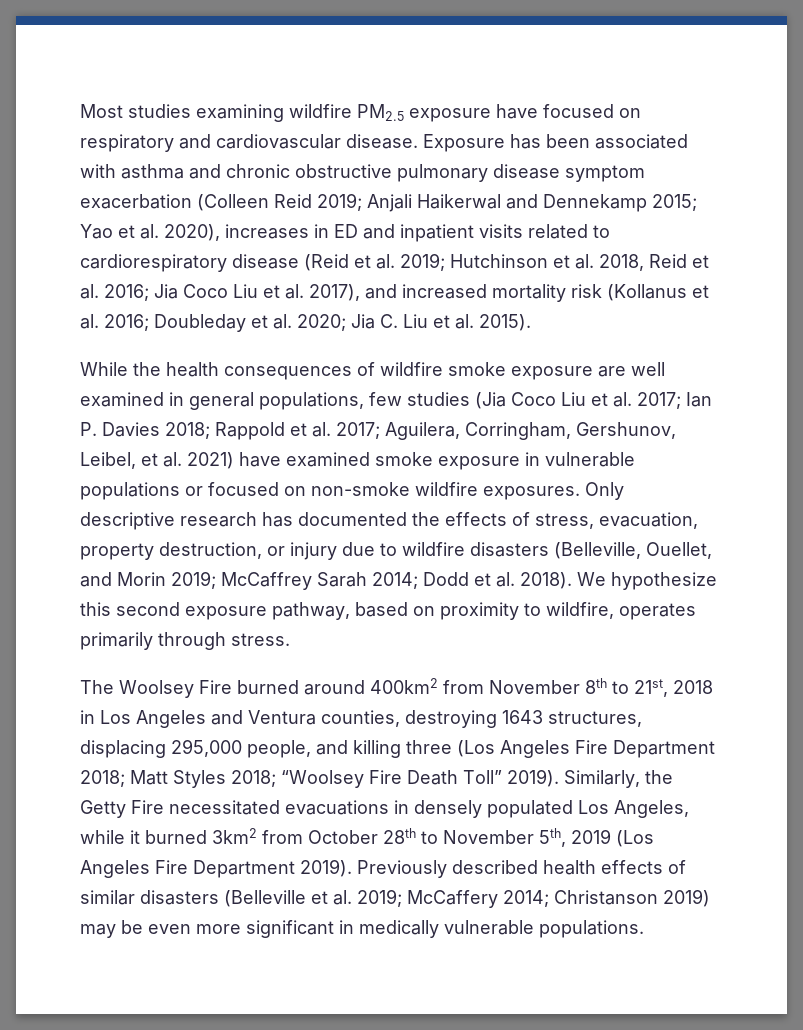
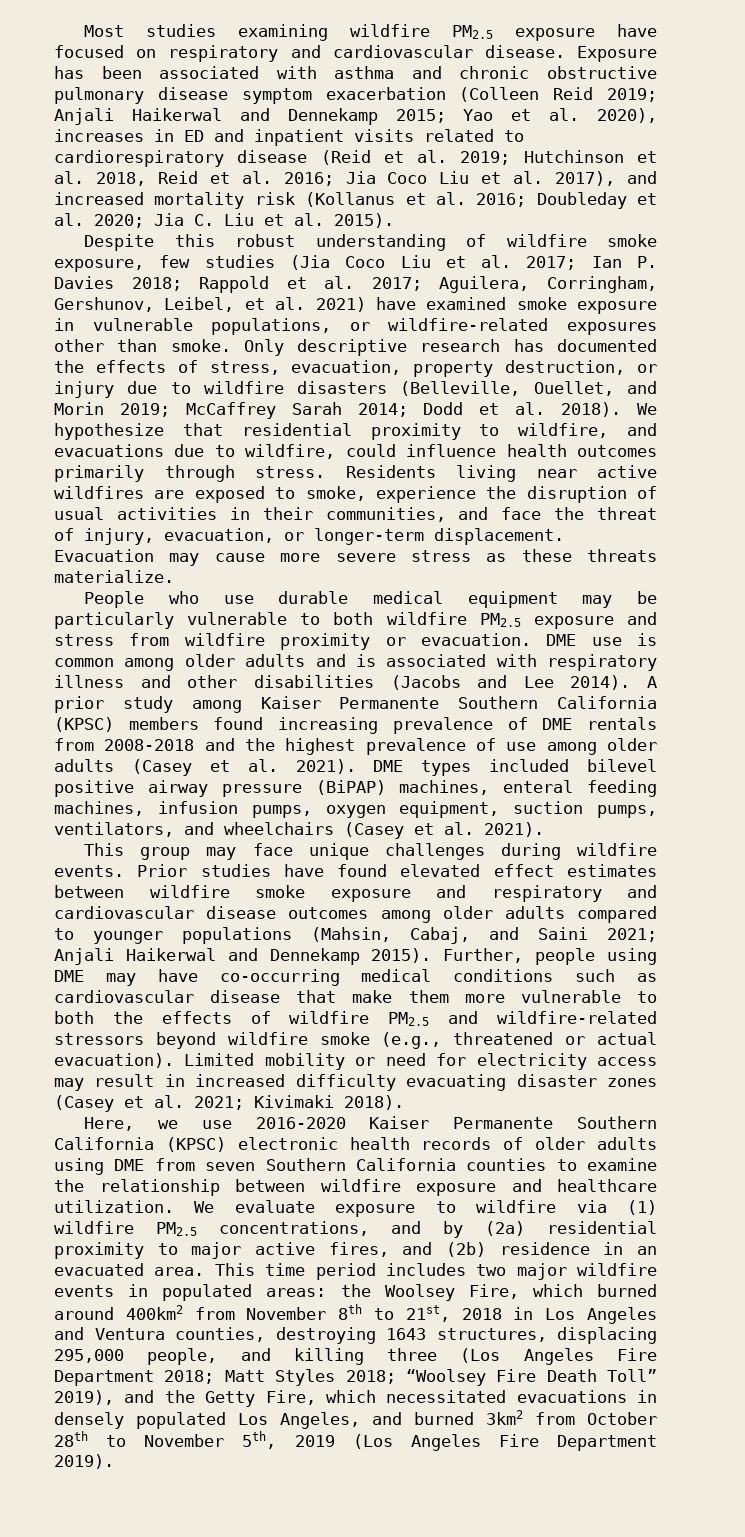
[80,362,665,380] [80,392,364,410] While the health consequences of wildfire smoke exposure are well examined in general populations, -> [84,234,657,251] [54,259,144,272] Despite this robust understanding of wildfire smoke exposure,
[80,482,580,500] populations or focused on non-smoke wildfire exposures. -> [211,318,657,335] [54,339,231,352] populations, or wildfire-related exposures other than smoke.
[80,602,696,620] [80,632,290,650] [80,680,232,698] this second exposure pathway, based on proximity to wildfire, operates primarily through stress. // The Woolsey Fire -> [182,423,657,440] [54,444,658,459] [54,465,657,482] [54,486,657,503] [54,507,657,522] [54,528,564,545] [54,549,657,566] [54,570,174,583] [84,591,657,608] [54,612,657,629] [54,633,657,650] [54,654,657,671] [54,675,657,690] [54,696,657,713] [54,717,657,734] [54,738,657,755] [54,759,657,776] [54,780,657,797] [54,801,657,818] [54,822,544,839] [84,843,657,860] [54,864,657,877] [54,885,657,902] [54,906,657,923] [54,927,657,944] [54,948,657,965] [54,969,657,986] [54,990,657,1003] [54,1011,657,1026] [54,1032,657,1049] [54,1053,658,1070] [54,1074,657,1091] [54,1095,404,1112] [84,1116,657,1131] [54,1137,657,1152] [54,1158,657,1175] [54,1179,657,1196] [54,1200,658,1217] [54,1221,657,1238] [54,1242,657,1259] [54,1263,657,1280] [54,1284,583,1301] that residential proximity to wildfire, and evacuations due to wildfire, could influence health outcomes primarily through stress. Residents living near active wildfires are exposed to smoke, experience the disruption of usual activities in their communities, and face the threat of injury, evacuation, or longer-term displacement. Evacuation may cause more severe stress as these threats materialize. // People who use durable medical equipment may be particularly vulnerable to both wildfire PM2.5 exposure and stress from wildfire proximity or evacuation. DME use is common among older adults and is associated with respiratory illness and other disabilities (Jacobs and Lee 2014). A prior study among Kaiser Permanente Southern California (KPSC) members found increasing prevalence of DME rentals from 2008-2018 and the highest prevalence of use among older adults (Casey et al. 2021). DME types included bilevel positive airway pressure (BiPAP) machines, enteral feeding machines, infusion pumps, oxygen equipment, suction pumps, ventilators, and wheelchairs (Casey et al. 2021). // This group may face unique challenges during wildfire events. Prior studies have found elevated effect estimates between wildfire smoke exposure and respiratory and cardiovascular disease outcomes among older adults compared to younger populations (Mahsin, Cabaj, and Saini 2021; Anjali Haikerwal and Dennekamp 2015). Further, people using DME may have co-occurring medical conditions such as cardiovascular disease that make them more vulnerable to both the effects of wildfire PM2.5 and wildfire-related stressors beyond wildfire smoke (e.g., threatened or actual evacuation). Limited mobility or need for electricity access may result in increased difficulty evacuating disaster zones (Casey et al. 2021; Kivimaki 2018). // Here, we use 2016-2020 Kaiser Permanente Southern California (KPSC) electronic health records of older adults using DME from seven Southern California counties to examine the relationship between wildfire exposure and healthcare utilization. We evaluate exposure to wildfire via (1) wildfire PM2.5 concentrations, and by (2a) residential proximity to major active fires, and (2b) residence in an evacuated area. This time period includes two major wildfire events in populated areas: the Woolsey Fire, which
[507,769,673,788] [80,800,164,818] 2019). Similarly, the Getty Fire -> [54,1390,376,1407] 2019), and the Getty Fire, which
[80,830,140,844] while it -> [372,1412,402,1425] and
[357,860,686,878] [80,889,710,908] [80,920,644,938] Previously described health effects of similar disasters (Belleville et al. 2019; McCaffery 2014; Christanson 2019) may be even more significant in medically vulnerable populations. -> (114, 1461) none

